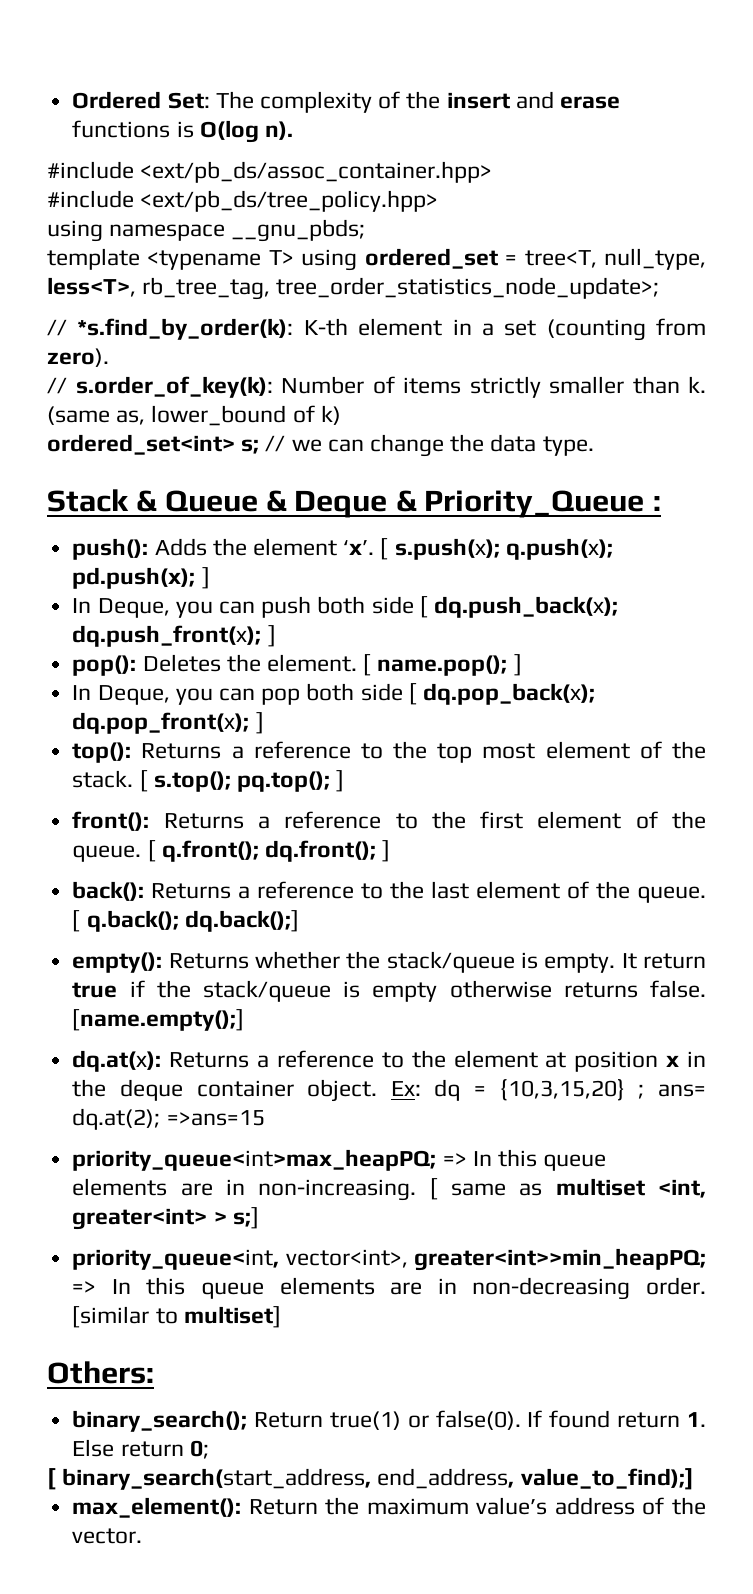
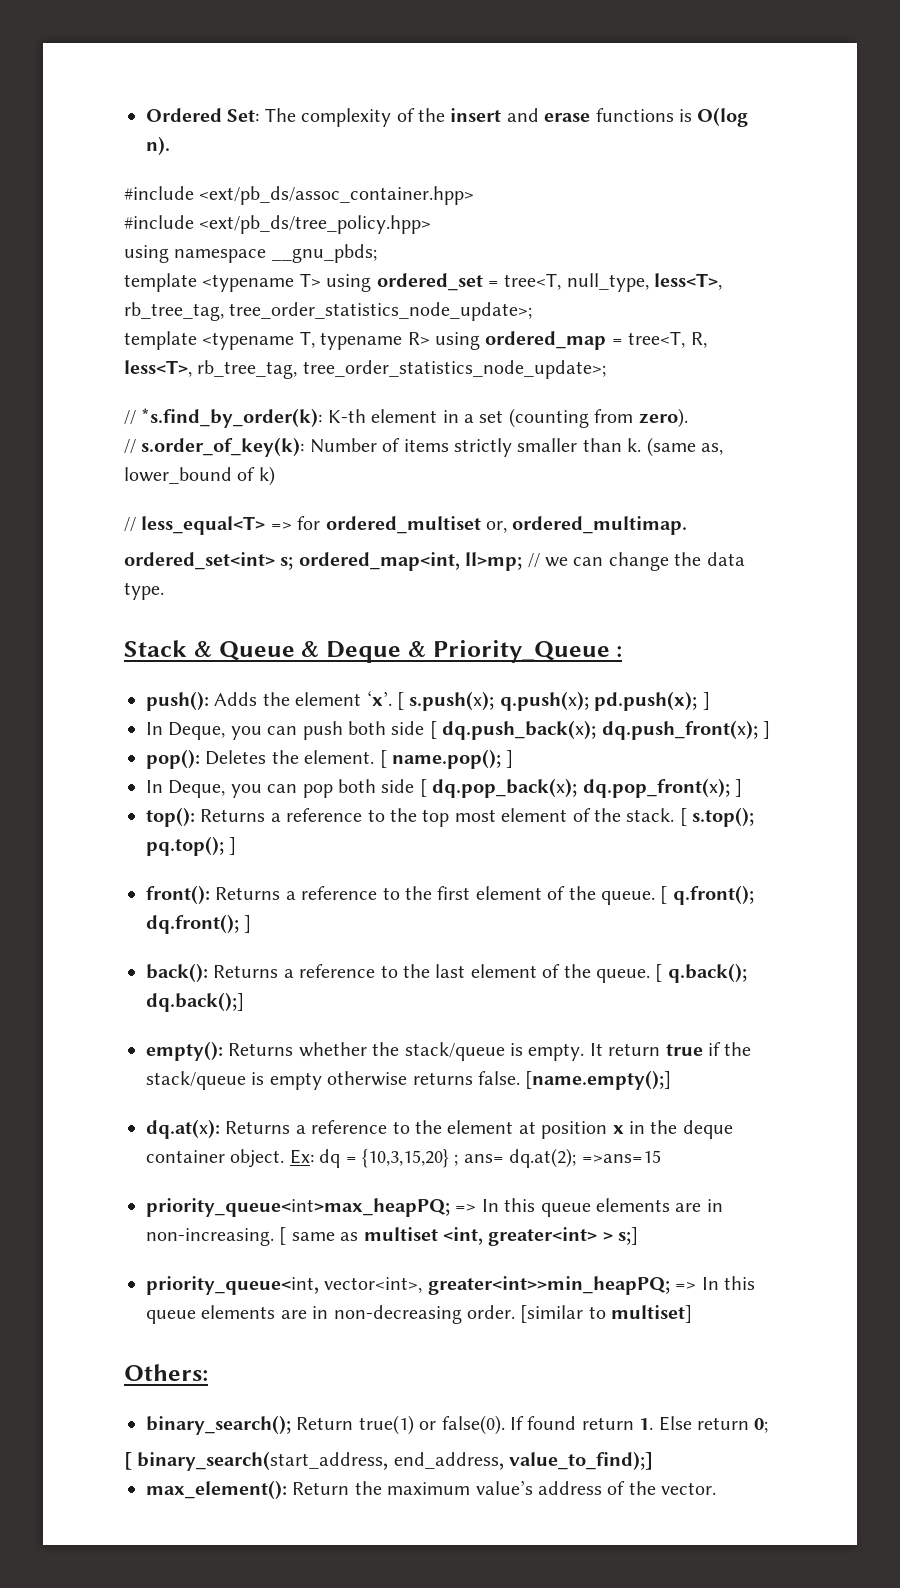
(660, 288) none -> [124,331,707,350] [124,360,606,379] // template <typename T, typename R> using ordered_map = tree<T, R, less<T>, rb_tree_tag, tree_order_statistics_node_update>;
(341, 415) none -> [124,516,688,535] // // less_equal<T> => for ordered_multiset or, ordered_multimap.
(260, 446) none -> [298,552,523,571] ordered_map<int, ll>mp;

